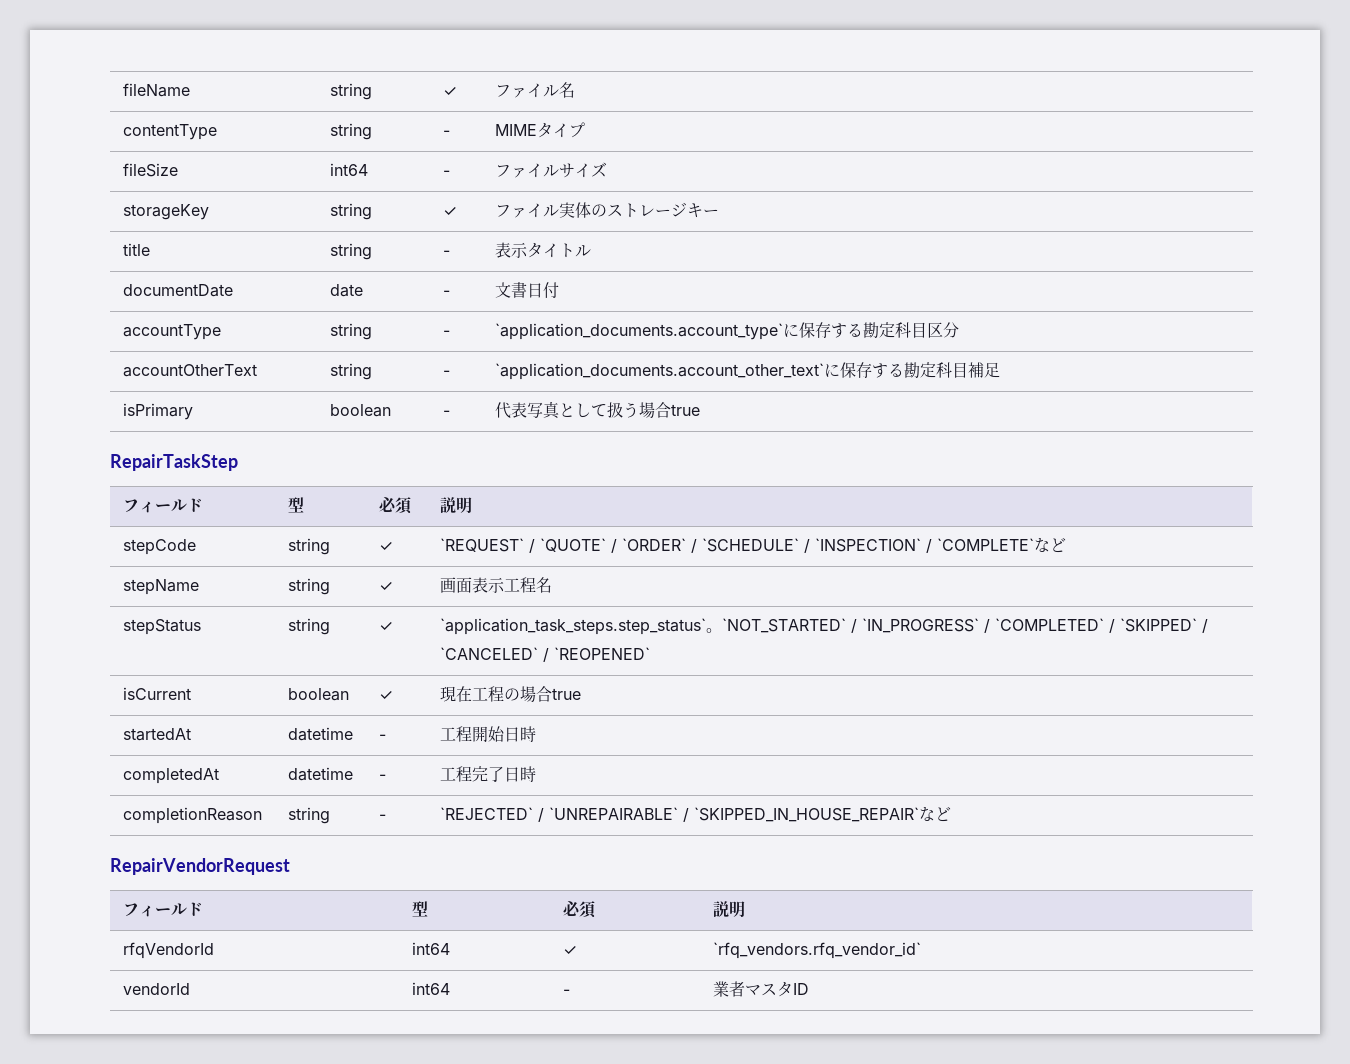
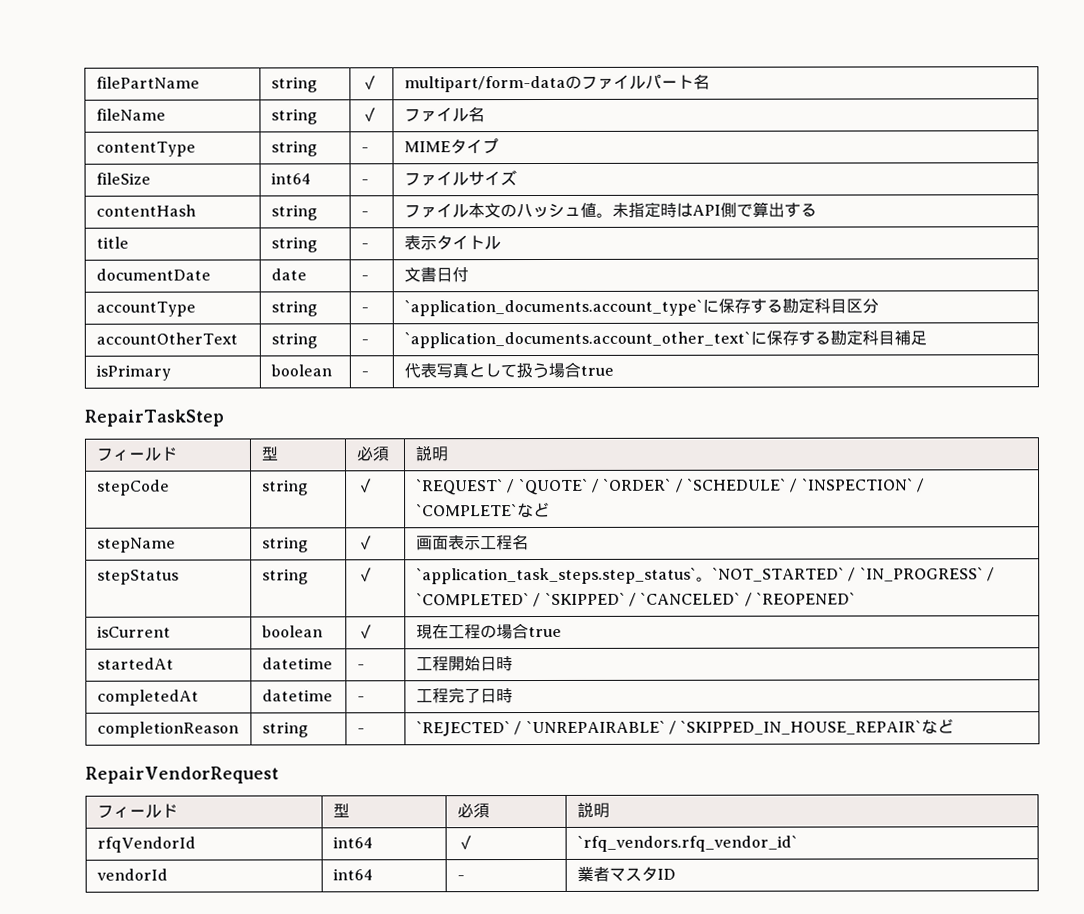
(122, 90) none -> [95,76,200,89] [270,76,318,93] [360,75,378,91] [403,74,710,93] filePartName | string | ✓ | multipart/form-dataのファイルパート名 //
[122,204,209,220] [329,203,372,220] [442,206,457,216] [494,202,719,218] storageKey | string | ✓ | ファイル実体のストレージキー -> [95,204,196,217] [270,204,318,221] [360,211,369,217] [403,201,817,219] contentHash | string | - | ファイル本文のハッシュ値。未指定時はAPI側で算出する

